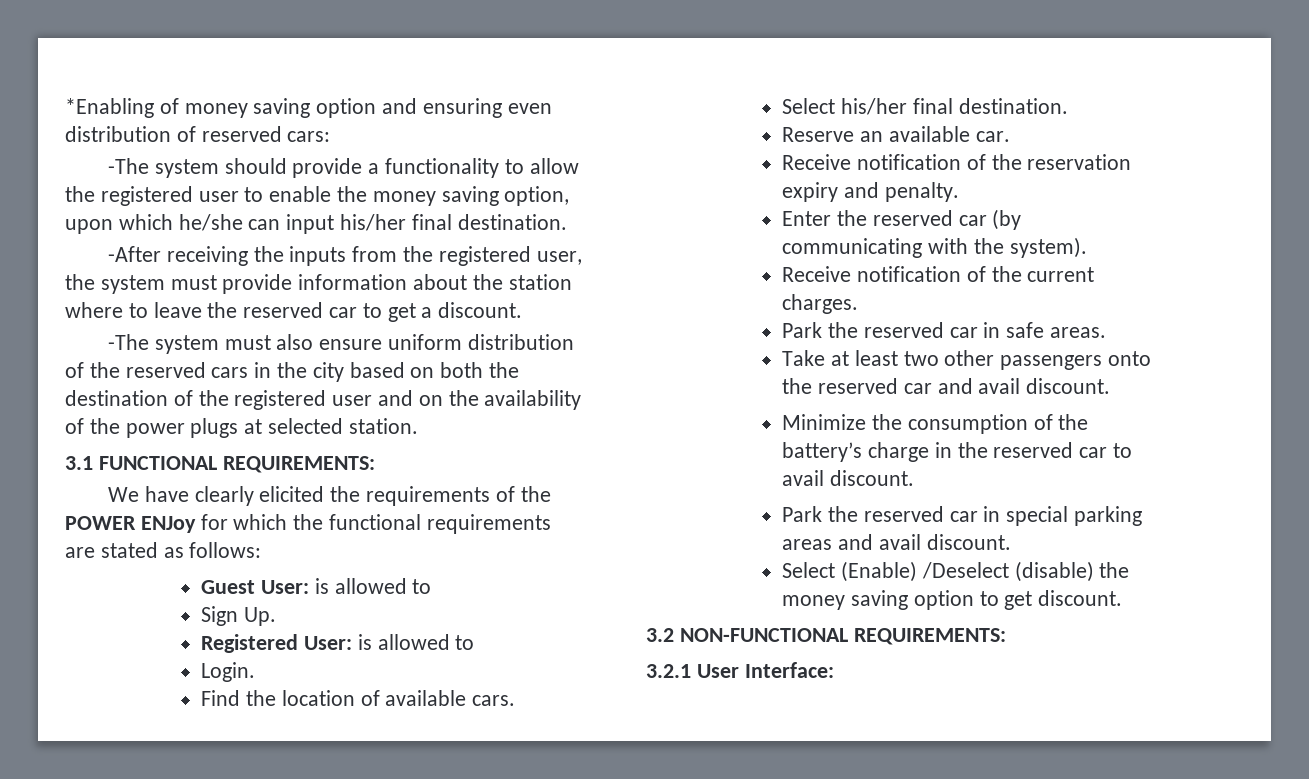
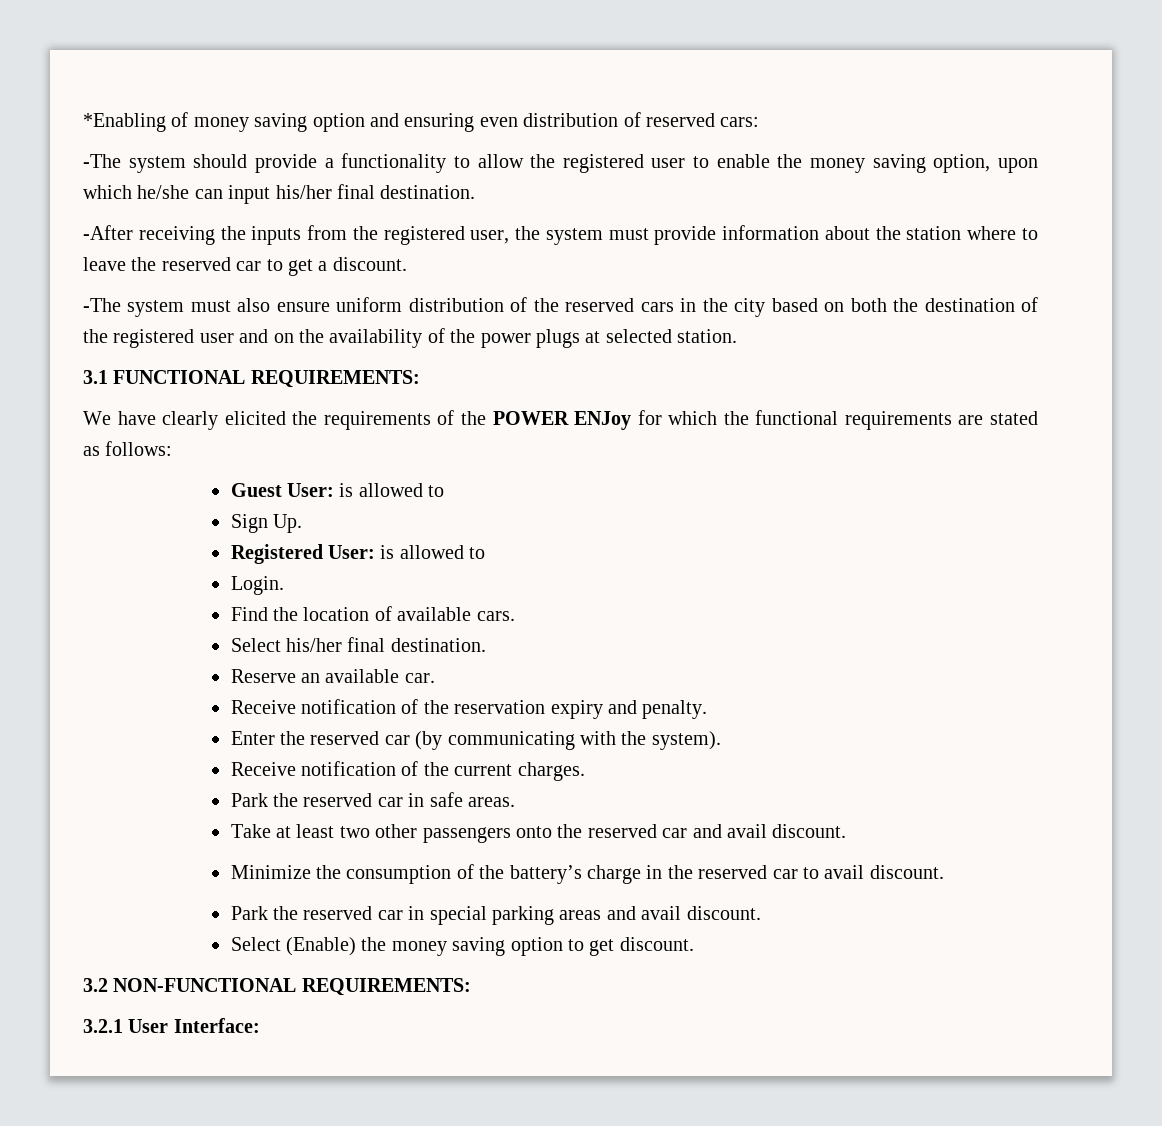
[921,561,1094,582] /Deselect (disable) -> (356, 946) none

